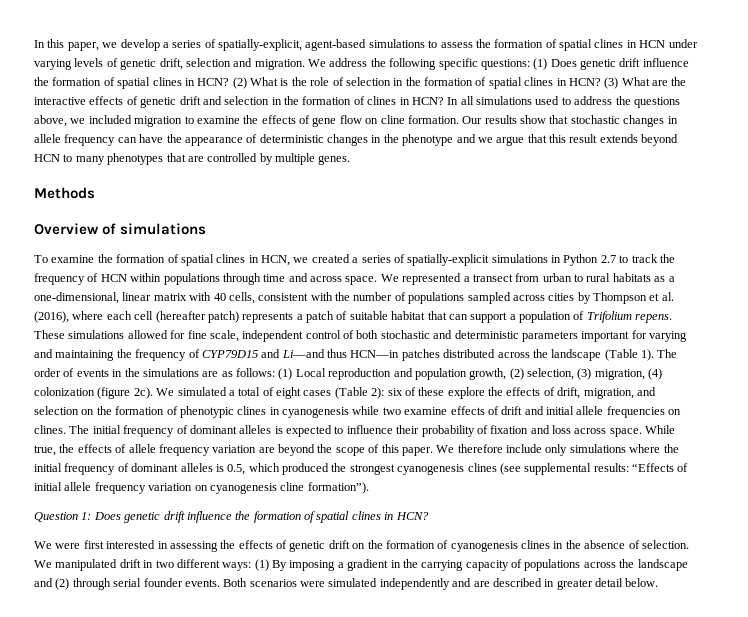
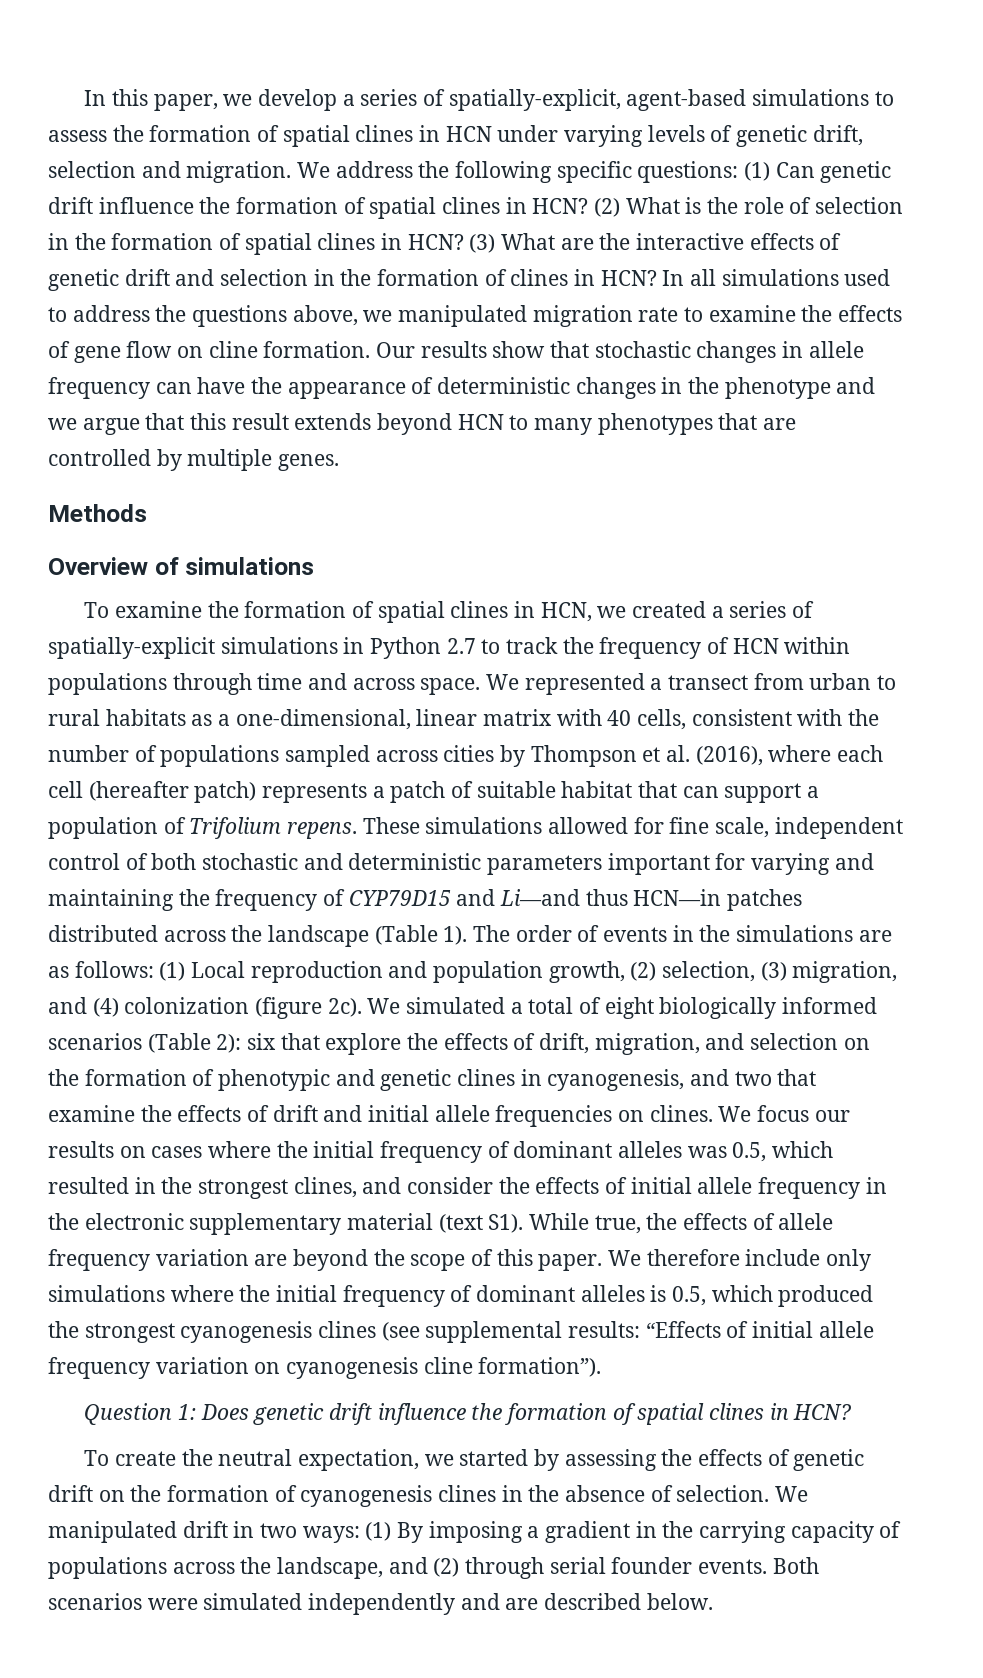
[550,59,577,67] Does -> [775,162,815,178] Can
[88,115,183,127] included migration -> [398,305,679,327] manipulated migration rate
(645, 374) none -> [48,997,87,1014] and
[303,390,332,396] cases -> [659,997,878,1019] [48,1033,142,1050] biologically informed scenarios
[404,387,445,396] of these -> [280,1033,320,1050] that
[237,406,448,418] clines in cyanogenesis while two examine -> [335,1069,817,1091] [48,1105,172,1122] and genetic clines in cyanogenesis, and two that examine the
[69,425,642,437] The initial frequency of dominant alleles is expected to influence their probability of fixation and loss across space. -> [718,1105,850,1122] [48,1141,834,1163] [48,1177,887,1199] [48,1213,524,1235] We focus our results on cases where the initial frequency of dominant alleles was 0.5, which resulted in the strongest clines, and consider the effects of initial allele frequency in the electronic supplementary material (text S1).
[34,540,168,549] We were first interested in -> [84,1449,560,1471] To create the neutral expectation, we started by
[176,559,220,568] different -> (298, 1530) none
[637,559,688,571] landscape -> [277,1557,384,1579] landscape,
[544,578,623,590] in greater detail -> (642, 1601) none

